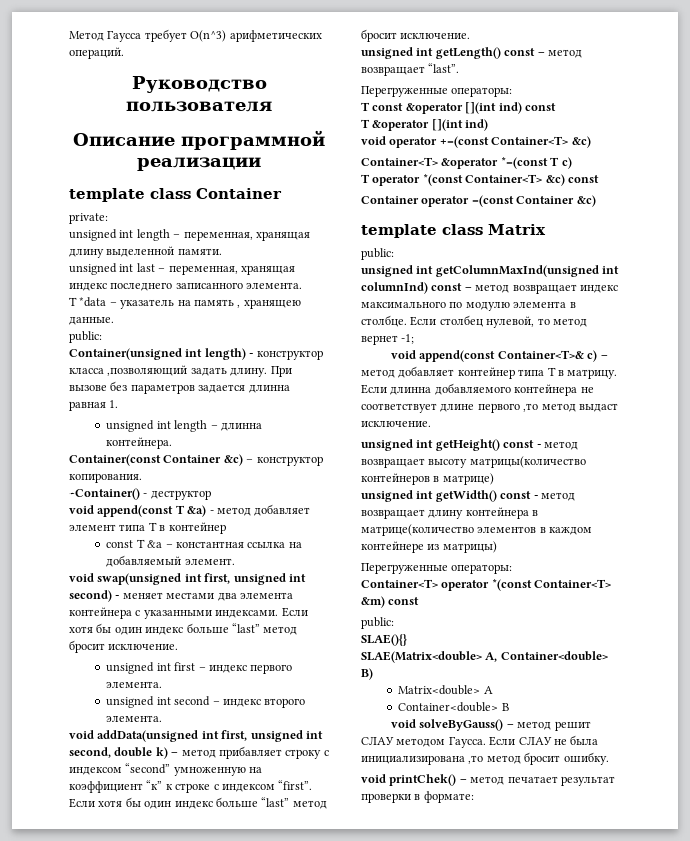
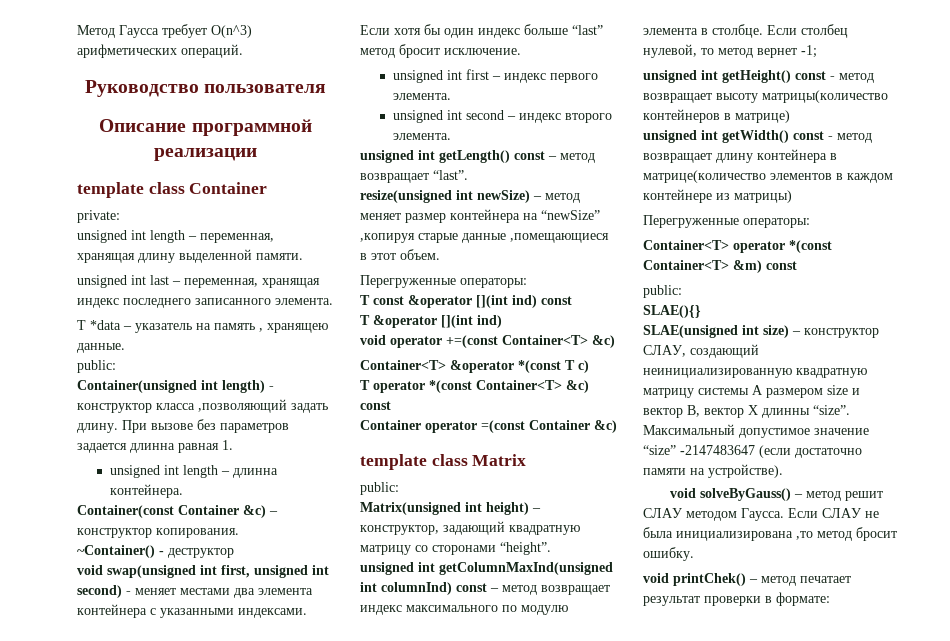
[69,504,311,517] [69,522,226,534] [106,539,302,548] [106,555,235,567] // void append(const T &a) - метод добавляет элемент типа Т в контейнер // const T &a – константная ссылка на добавляемый элемент. -> (234, 553) none
[69,730,323,742] [69,746,329,759] [69,763,263,776] [69,780,313,793] [69,797,327,809] [361,29,471,42] // void addData(unsigned int first, unsigned int second, double k) – метод прибавляет строку с индексом “second” умноженную на коэффициент “к” к строке с индексом “first”. Если хотя бы один индекс больше “last” метод бросит исключение. -> (451, 136) none
(460, 68) none -> [360,190,580,203] [360,209,600,223] [360,233,609,243] [360,249,440,260] // resize(unsigned int newSize) – метод меняет размер контейнера на “newSize” ,копируя старые данные ,помещающиеся в этот объем.
[500,157,548,169] *=(const -> [518,360,561,373] *(const
(394, 254) none -> [360,502,541,515] [360,521,580,535] [360,542,551,555] // Matrix(unsigned int height) – конструктор, задающий квадратную матрицу со сторонами “height”.
[391,350,608,362] [361,366,618,379] [361,383,594,396] [361,403,618,413] [361,421,431,427] // void append(const Container<T>& c) – метод добавляет контейнер типа Т в матрицу. Если длинна добавляемого контейнера не соответствует длине первого ,то метод выдаст исключение. -> (817, 51) none
[361,651,608,663] [361,668,373,680] [398,685,493,695] [398,702,509,712] SLAE(Matrix<double> A, Container<double> B) // Matrix<double> A // Container<double> B -> [643,325,879,338] [643,344,759,358] [643,368,867,378] [643,385,860,398] [643,405,850,418] [643,424,869,438] [643,445,862,458] [643,464,783,478] SLAE(unsigned int size) – конструктор СЛАУ, создающий неинициализированную квадратную матрицу системы А размером size и вектор В, вектор Х длинны “size”. Максимальный допустимое значение “size” -2147483647 (если достаточно памяти на устройстве).

